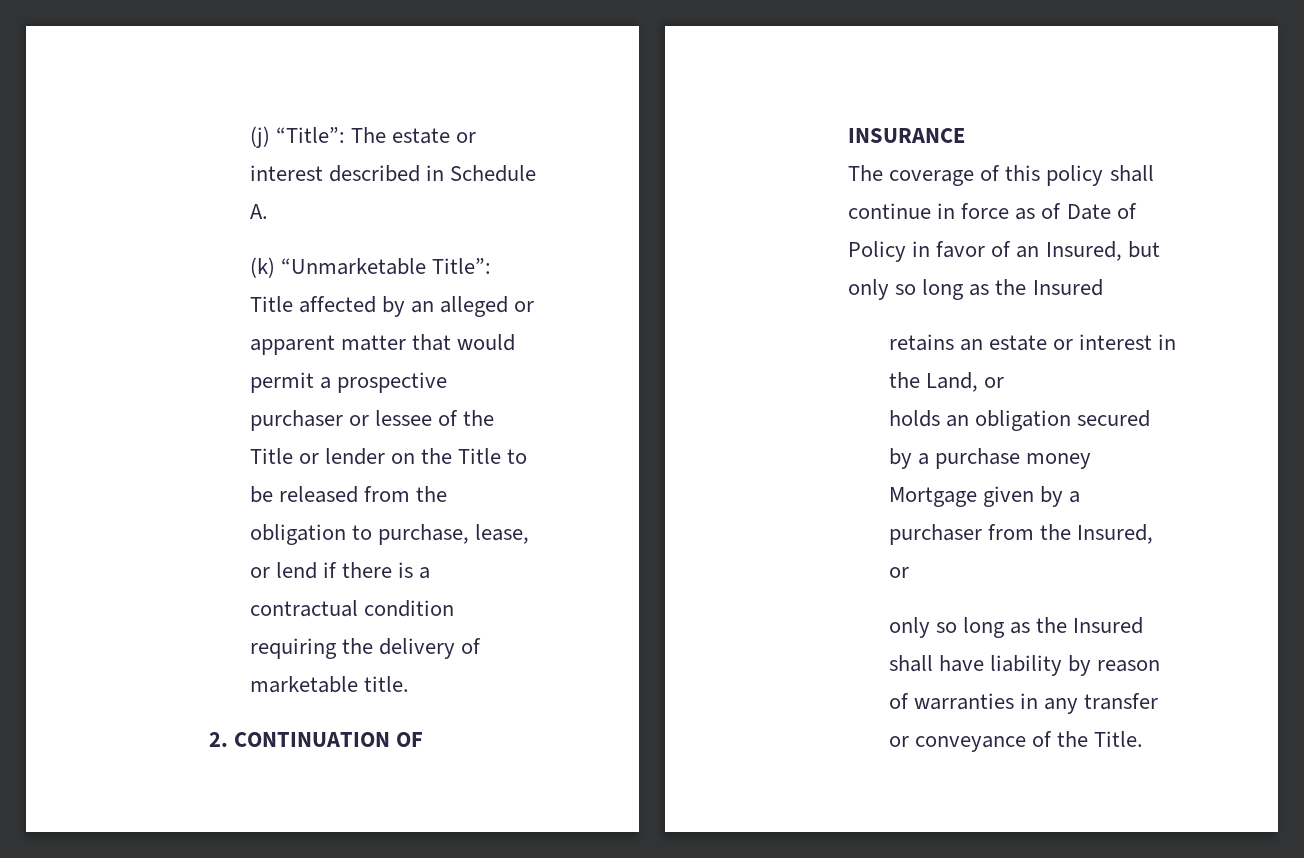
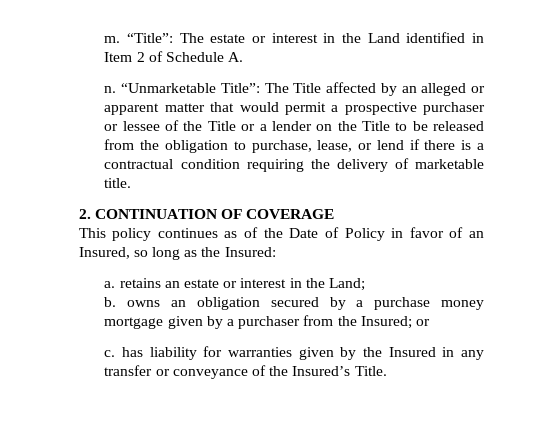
[249,126,270,148] (j) -> [104,36,121,43] m.
[328,165,445,182] described in -> [323,32,485,43] [104,51,163,62] in the Land identified in Item 2 of
[249,257,275,278] (k) -> [104,86,117,93] n.
(492, 266) none -> [264,83,289,93] The
(319, 458) none -> [259,124,267,131] a
[848,128,966,143] [848,165,1154,186] [848,203,1010,219] INSURANCE // The coverage of this policy shall continue in force -> [246,209,335,219] [78,228,218,241] COVERAGE // This policy continues
(1062, 211) none -> [263,228,283,238] the
[1127,241,1160,258] [848,279,1103,300] but only so long as the Insured // -> [133,247,276,260] [104,281,116,288] so long as the Insured: // a.
[925,372,1005,392] [888,410,940,427] Land, or // holds -> [328,278,365,291] [104,297,161,307] Land; // b. owns
[888,487,977,507] Mortgage -> [104,317,164,329] mortgage
[1077,524,1154,544] [888,567,909,578] [888,617,1144,638] [888,655,1161,676] [888,693,1014,710] Insured, or // only so long as the Insured shall have liability by reason of warranties -> [360,316,430,329] [104,346,436,360] Insured; or // c. has liability for warranties given by the Insured
(1089, 739) none -> [292,366,351,376] Insured’s

